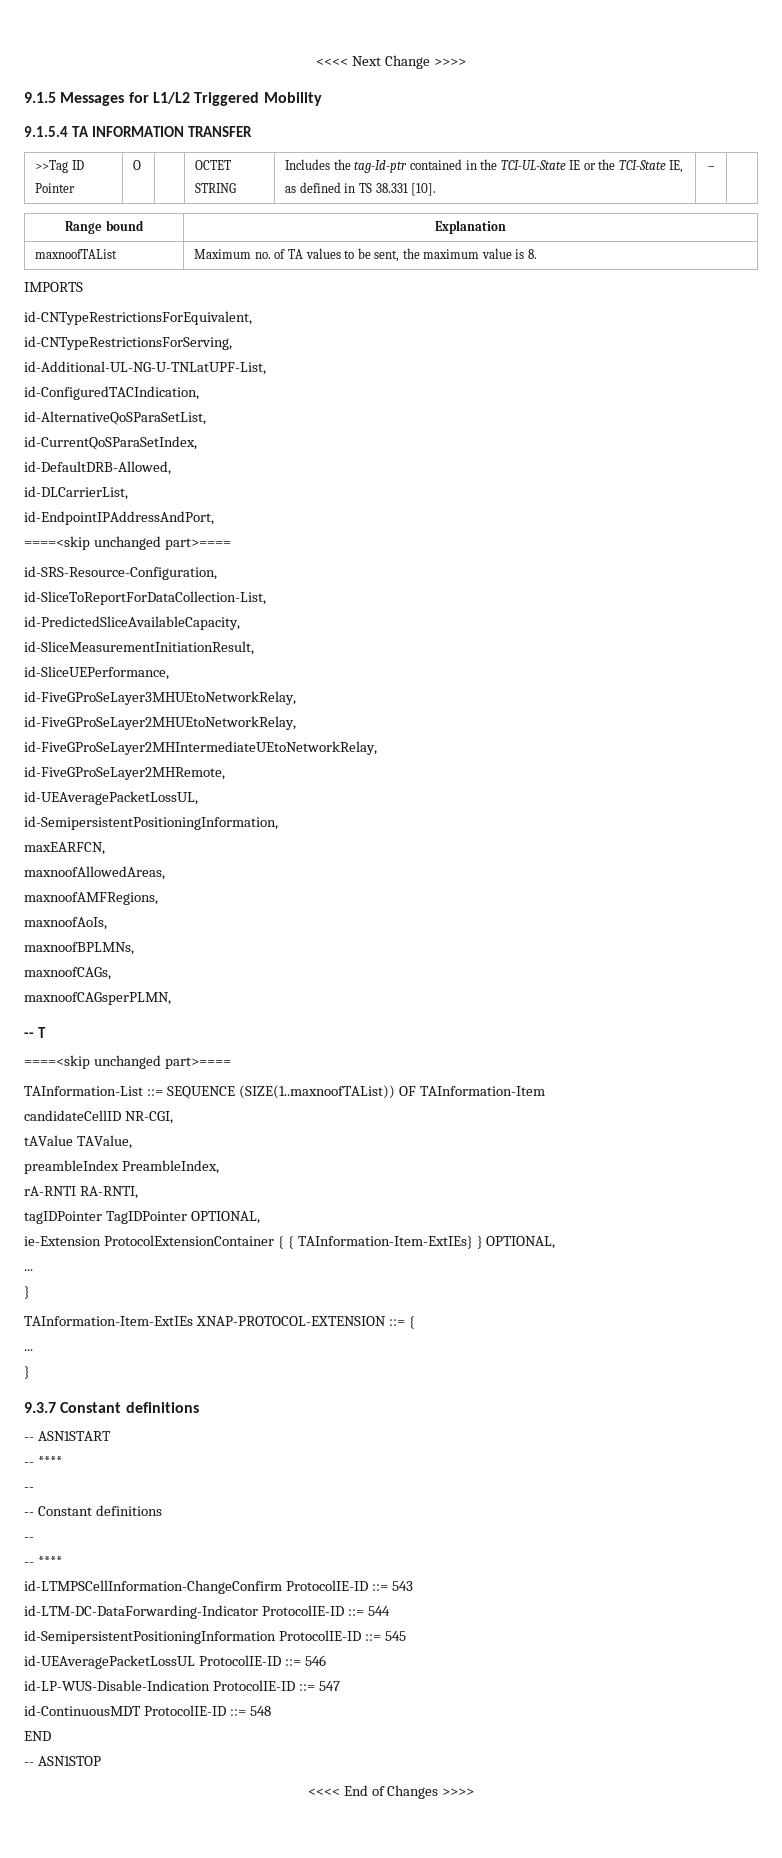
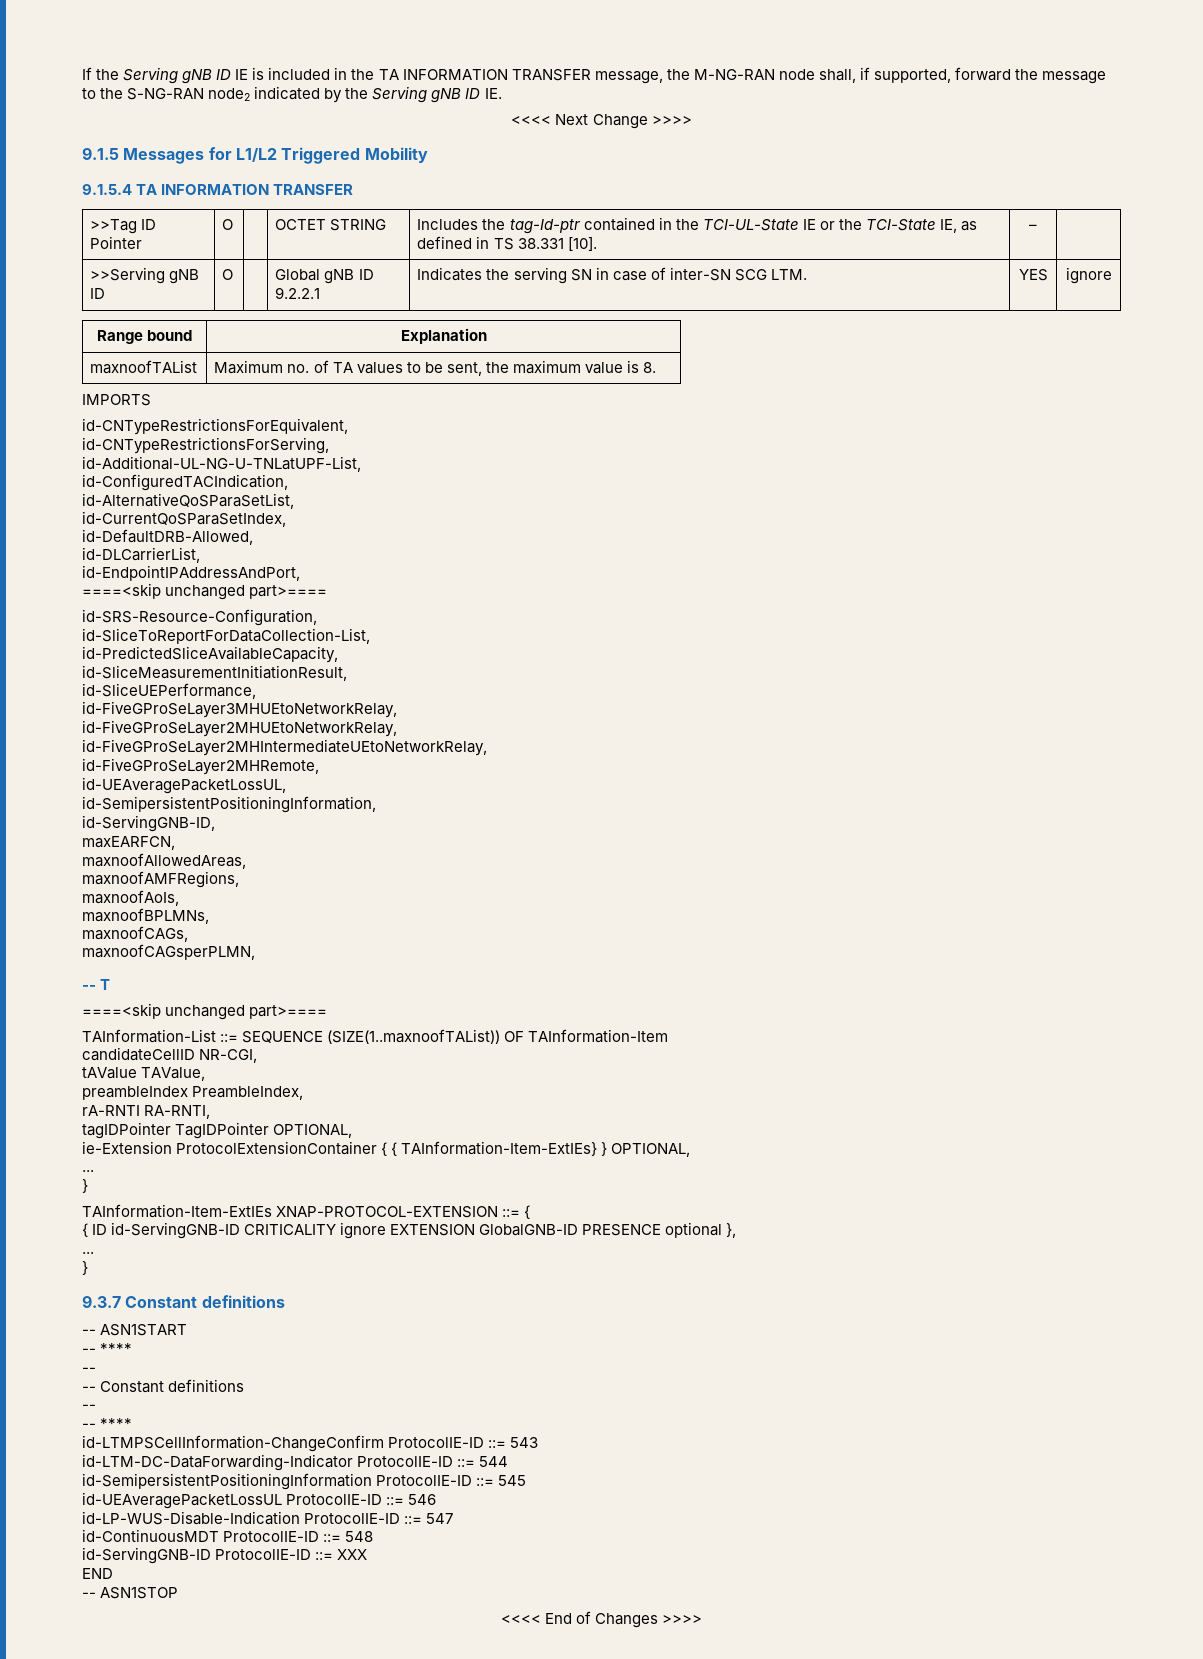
(316, 62) none -> [82,67,1107,84] [82,86,502,103] If the Serving gNB ID IE is included in the TA INFORMATION TRANSFER message, the M-NG-RAN node shall, if supported, forward the message to the S-NG-RAN node2 indicated by the Serving gNB ID IE. //
(715, 168) none -> [90,267,200,284] [90,288,106,299] [222,269,234,280] [275,269,374,284] [275,287,321,299] [417,267,807,284] [1018,269,1048,281] [1065,267,1112,284] // >>Serving gNB ID | O | | Global gNB ID 9.2.2.1 | Indicates the serving SN in case of inter-SN SCG LTM. | YES | ignore
(278, 823) none -> [82,815,215,832] // id-ServingGNB-ID,
(415, 1322) none -> [82,1222,737,1239] // { ID id-ServingGNB-ID CRITICALITY ignore EXTENSION GlobalGNB-ID PRESENCE optional },
(271, 1711) none -> [82,1547,368,1564] // id-ServingGNB-ID ProtocolIE-ID ::= XXX

